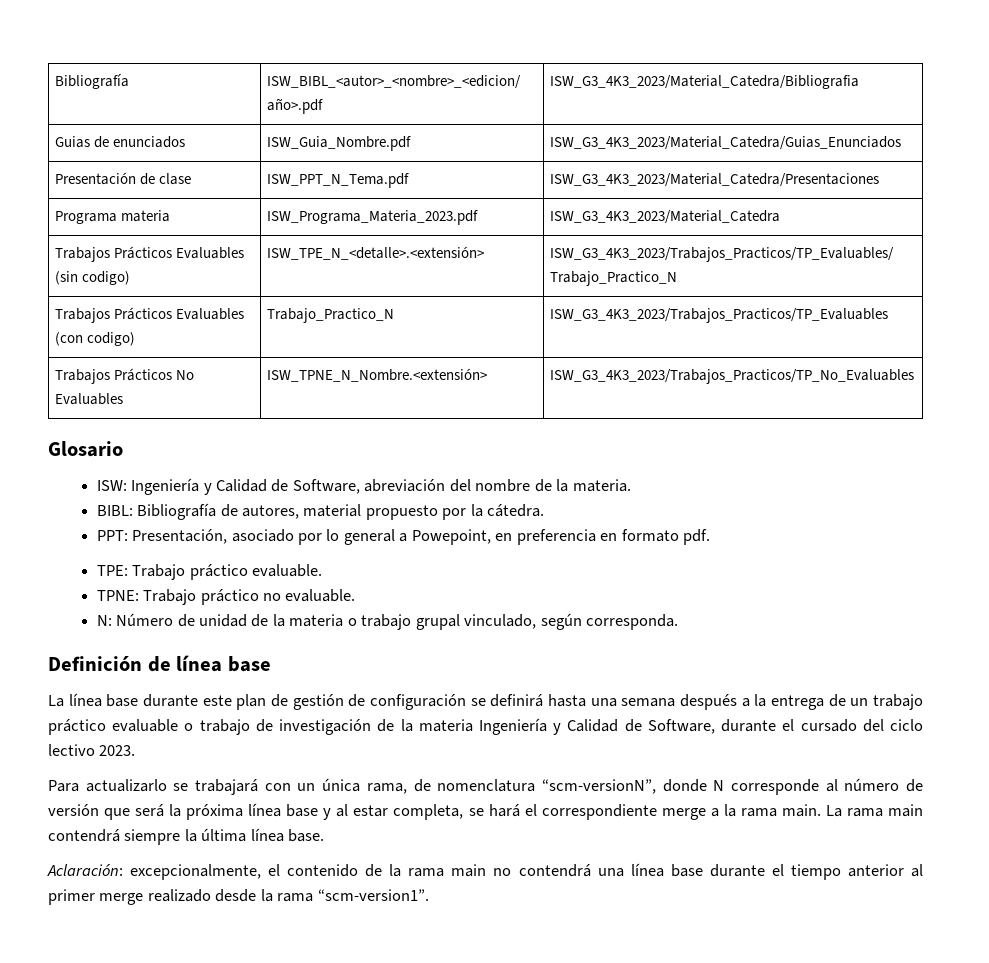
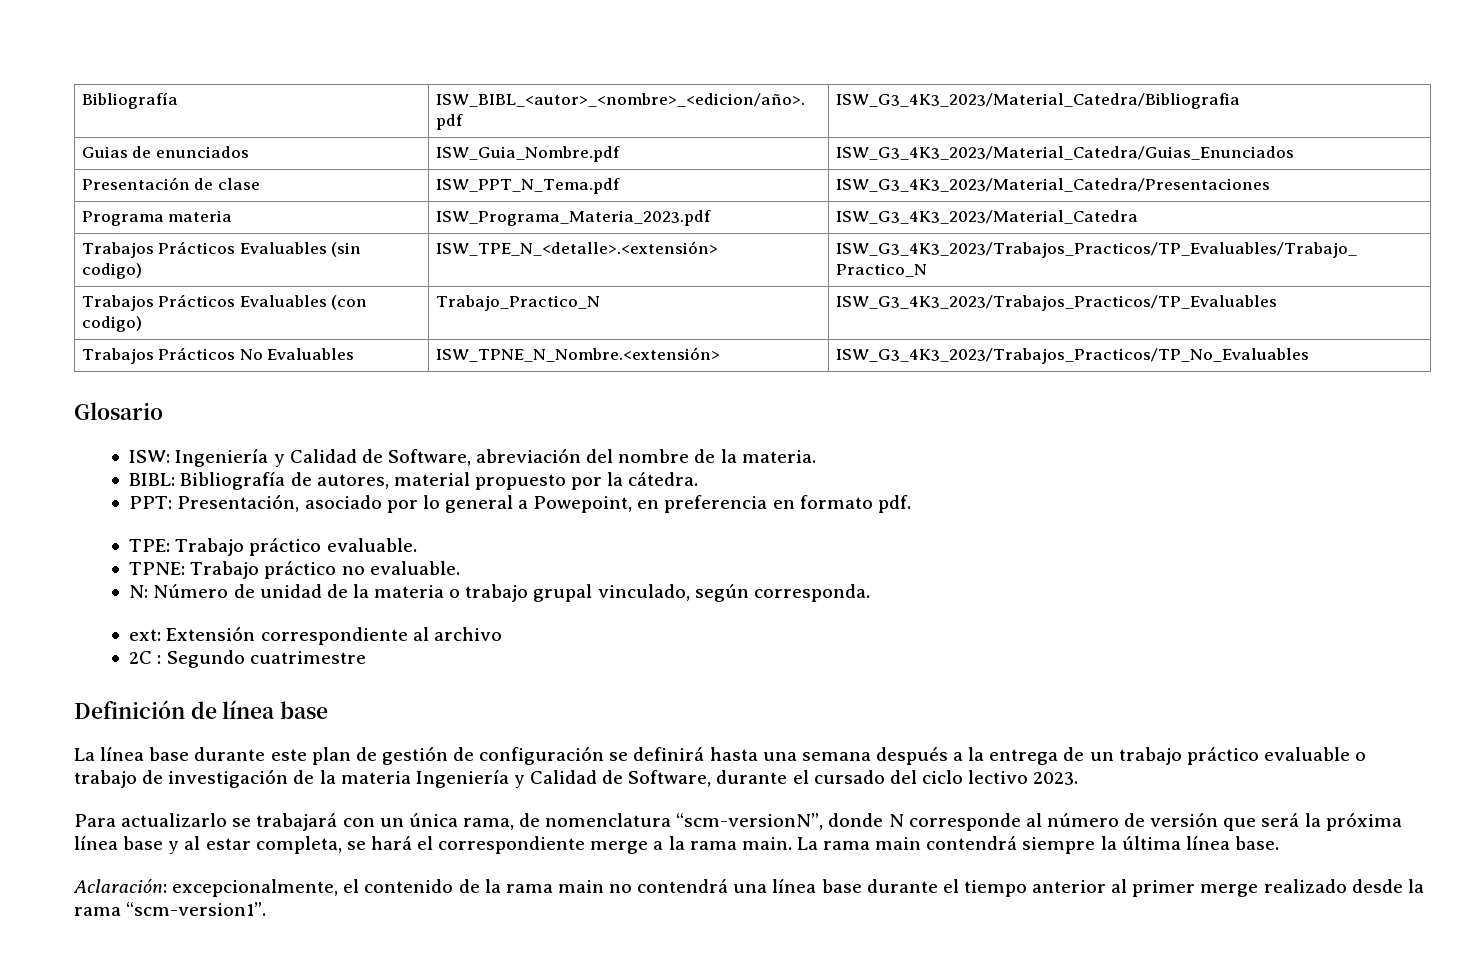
(679, 622) none -> [129,626,502,645] [129,650,366,668] // ext: Extensión correspondiente al archivo // 2C : Segundo cuatrimestre

